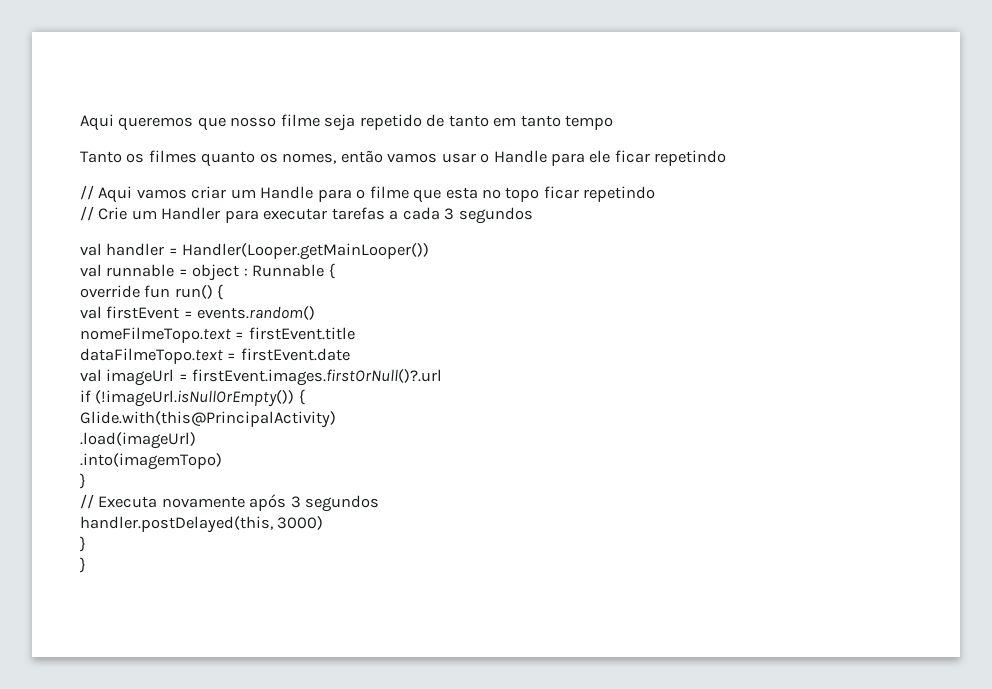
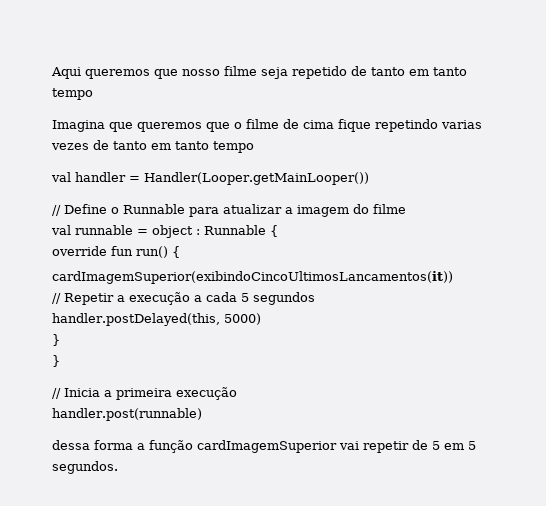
[80,150,727,167] [80,185,656,203] [80,206,533,224] [80,243,430,260] Tanto os filmes quanto os nomes, então vamos usar o Handle para ele ficar repetindo // // Aqui vamos criar um Handle para o filme que esta no topo ficar repetindo // // Crie um Handler para executar tarefas a cada 3 segundos // val handler = Handler(Looper.getMainLooper()) -> [52,119,482,132] [51,140,254,153] [51,172,369,185] [52,204,406,217] Imagina que queremos que o filme de cima fique repetindo varias vezes de tanto em tanto tempo // val handler = Handler(Looper.getMainLooper()) // // Define o Runnable para atualizar a imagem do filme
[80,306,316,320] [80,327,355,343] [80,348,350,364] [80,369,443,386] [80,389,305,407] [80,411,336,428] [80,432,196,449] [80,453,222,470] [80,473,86,489] [80,494,380,512] [80,516,324,533] [80,536,86,552] [80,557,86,573] val firstEvent = events.random() // nomeFilmeTopo.text = firstEvent.title // dataFilmeTopo.text = firstEvent.date // val imageUrl = firstEvent.images.firstOrNull()?.url // if (!imageUrl.isNullOrEmpty()) { // Glide.with(this@PrincipalActivity) // .load(imageUrl) // .into(imagemTopo) // } // // Executa novamente após 3 segundos // handler.postDelayed(this, 3000) // } // } -> [52,271,453,284] [52,292,315,305] [52,313,261,326] [52,334,60,346] [52,355,60,367] [52,387,237,400] [52,408,202,421] [52,440,476,453] [52,461,118,474] cardImagemSuperior(exibindoCincoUltimosLancamentos(it)) // // Repetir a execução a cada 5 segundos // handler.postDelayed(this, 5000) // } // } // // Inicia a primeira execução // handler.post(runnable) // dessa forma a função cardImagemSuperior vai repetir de 5 em 5 segundos.

